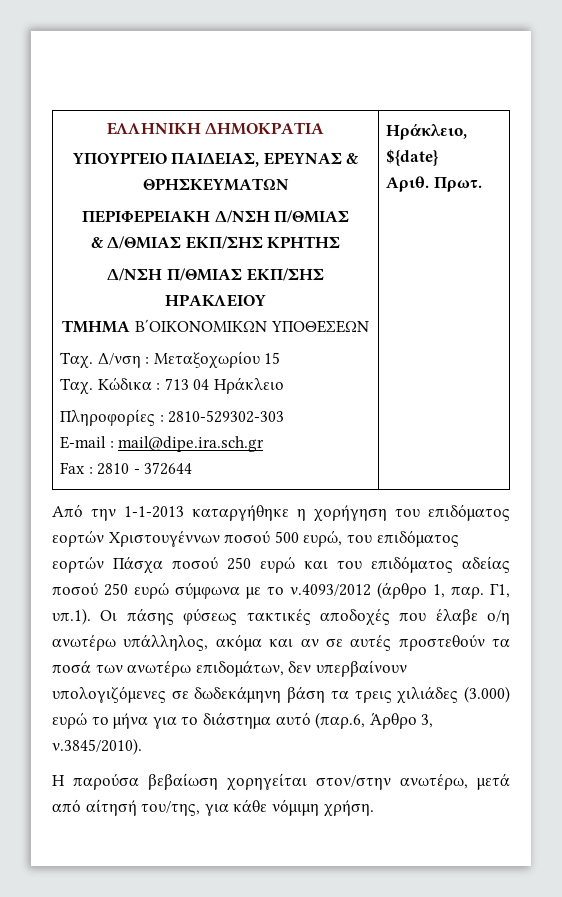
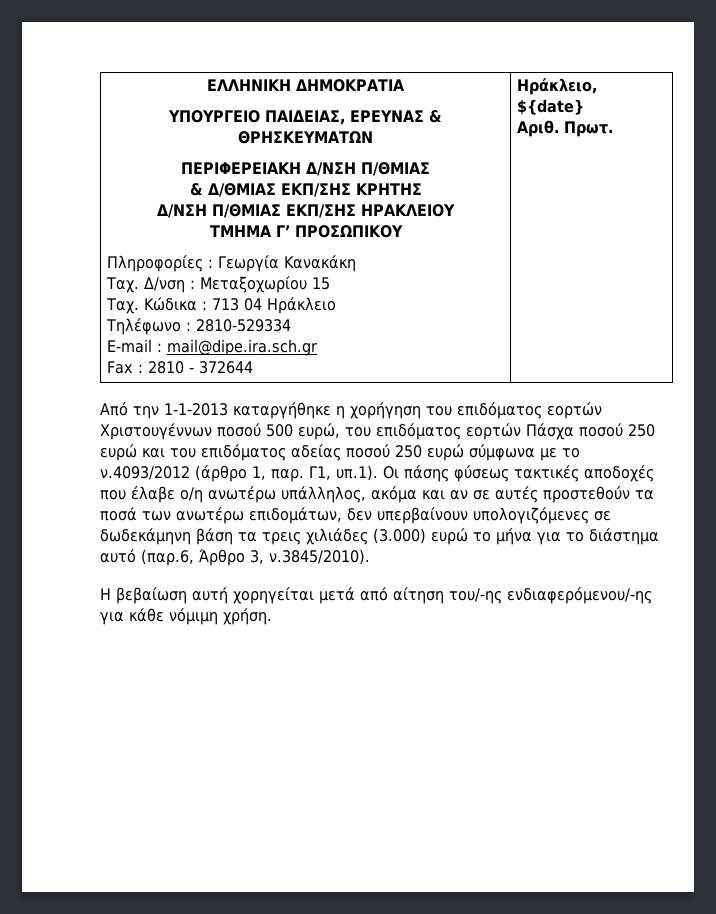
[135,319,369,333] Β΄ΟΙΚΟΝΟΜΙΚΩΝ ΥΠΟΘΕΣΕΩΝ -> [275,225,403,238] [106,255,356,272] Γ’ ΠΡΟΣΩΠΙΚΟΥ // Πληροφορίες : Γεωργία Κανακάκη
[60,409,285,426] Πληροφορίες : 2810-529302-303 -> [105,318,291,335] Τηλέφωνο : 2810-529334
[73,773,510,791] [52,799,201,816] παρούσα βεβαίωση χορηγείται στον/στην ανωτέρω, μετά από αίτησή του/της, -> [116,587,652,604] βεβαίωση αυτή χορηγείται μετά από αίτηση του/-ης ενδιαφερόμενου/-ης

